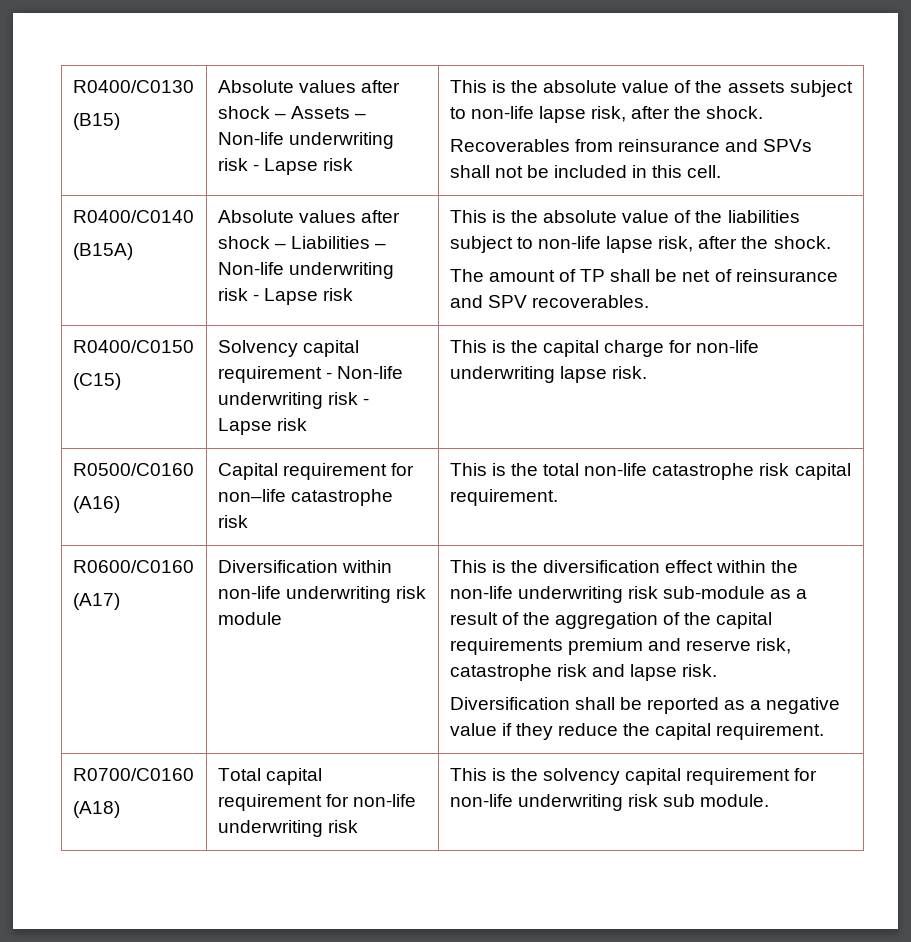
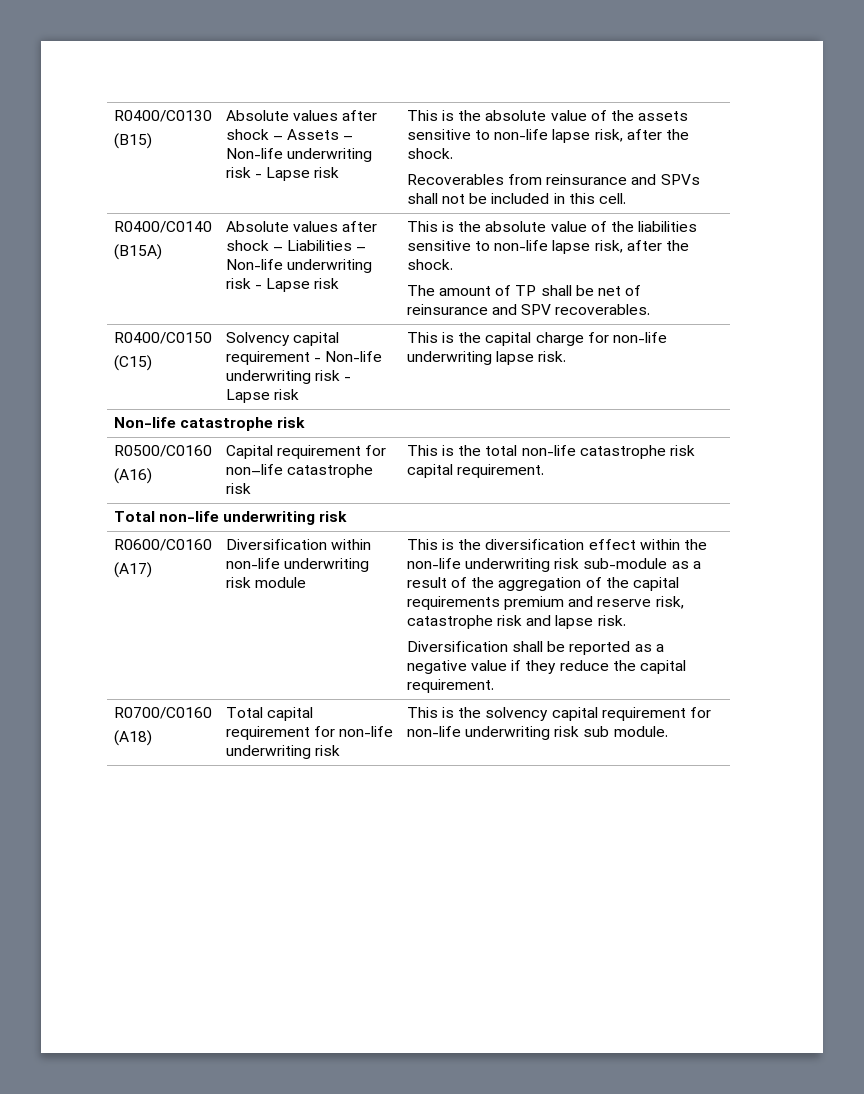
[789,80,853,97] subject -> [406,129,471,140] sensitive
[449,236,513,253] subject -> [406,240,471,251] sensitive
(647, 372) none -> [113,417,306,431] // Non-life catastrophe risk
(558, 497) none -> [113,511,348,525] // Total non-life underwriting risk

